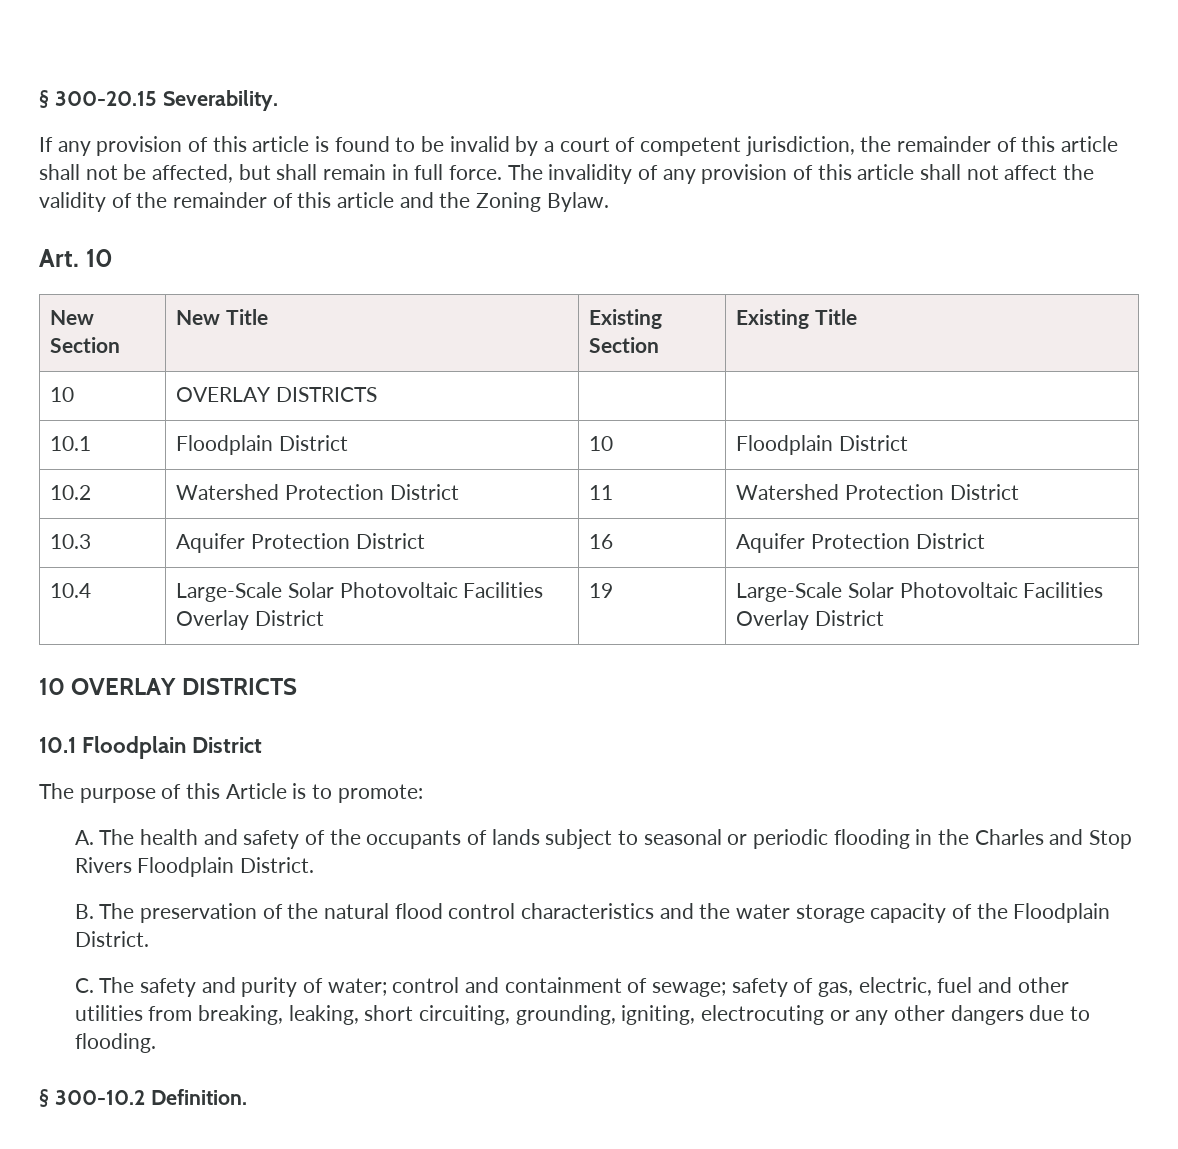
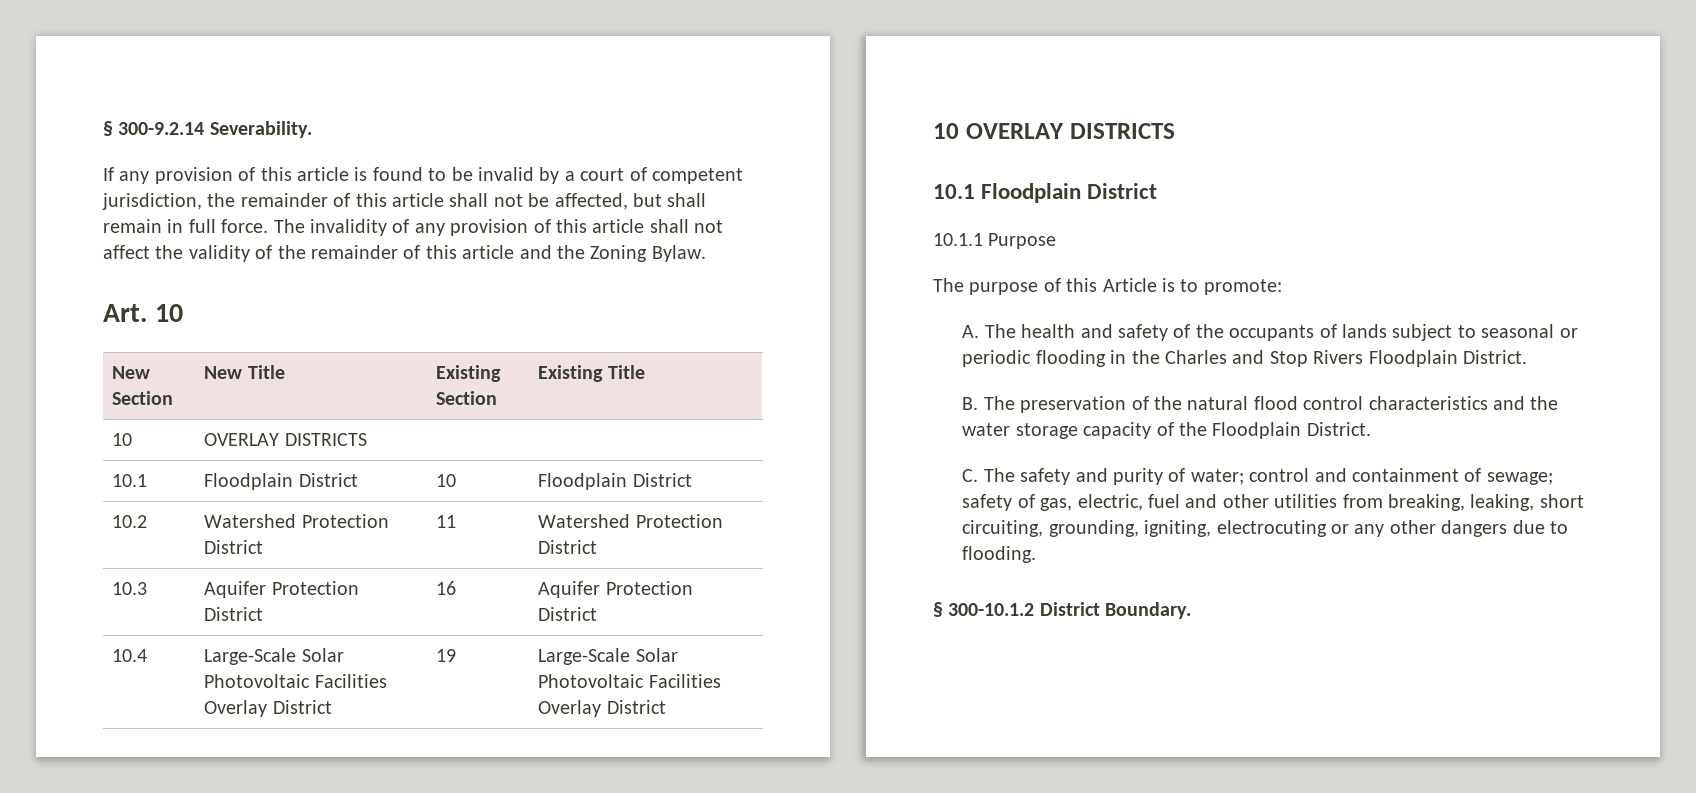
[39,90,157,108] § 300-20.15 -> [103,121,205,136] § 300-9.2.14
(263, 745) none -> [933,233,1057,249] // 10.1.1 Purpose
[54,1089,247,1105] 300-10.2 Definition. -> [948,602,1192,619] 300-10.1.2 District Boundary.

